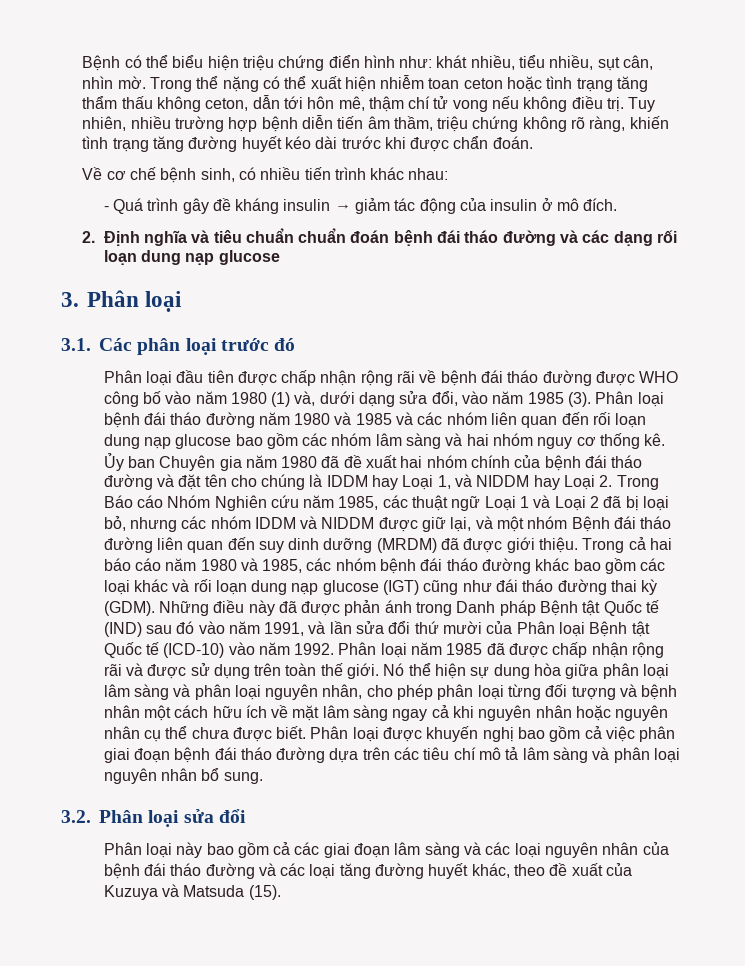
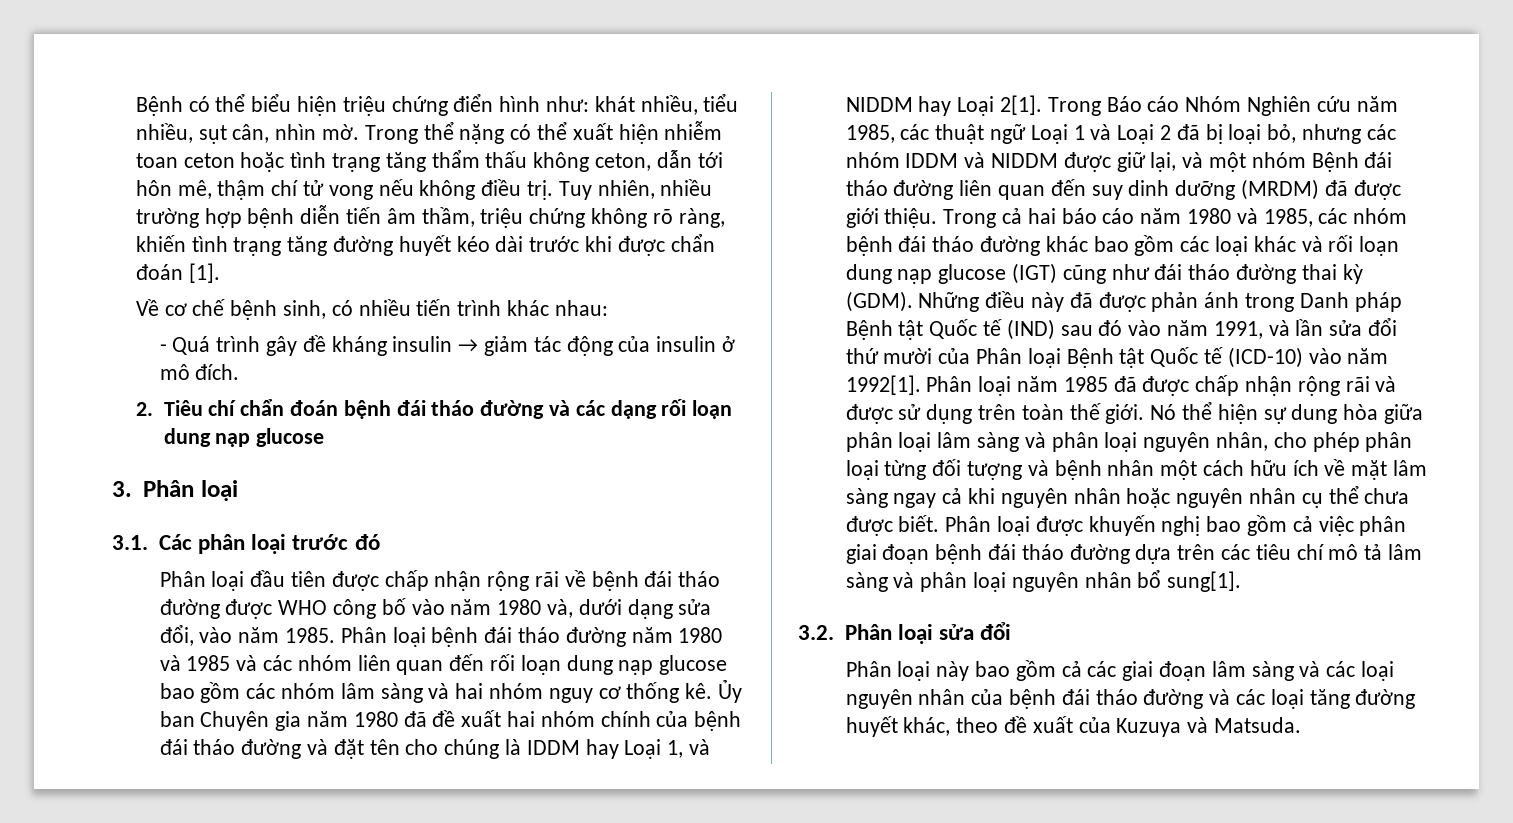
[492,136,533,149] đoán. -> [135,263,220,283] đoán [1].
[103,228,347,246] Định nghĩa và tiêu chuẩn chuẩn -> [163,399,285,416] Tiêu chí chẩn
[271,392,291,407] (1) -> (542, 607) none
[527,392,592,407] 1985 (3). -> [284,627,335,643] 1985.
[599,475,613,487] 2. -> [999,95,1042,115] 2[1].
[294,643,335,655] 1992. -> [845,375,921,395] 1992[1].
[223,772,263,784] sung. -> [1167,571,1242,592] sung[1].
[183,885,281,900] Matsuda (15). -> [1214,717,1302,733] Matsuda.

